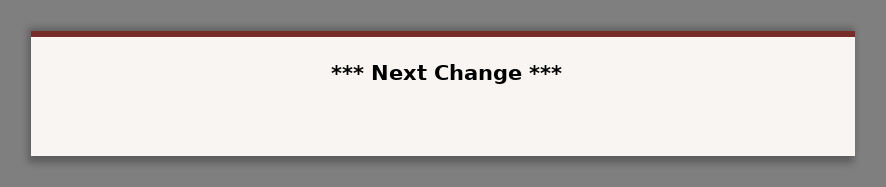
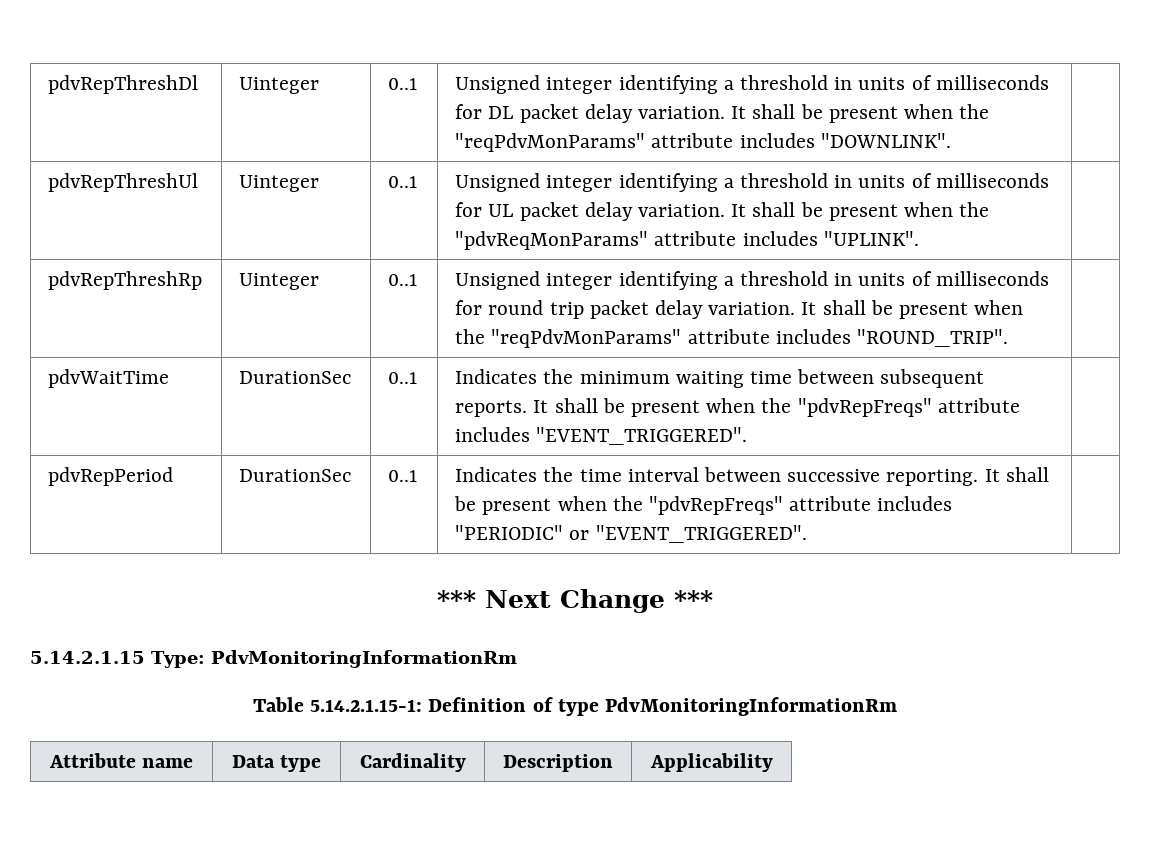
[330,64,562,84] *** Next Change *** -> [48,75,199,94] [239,77,320,94] [388,78,418,90] [455,75,1049,94] [455,104,990,123] [455,133,951,152] [48,173,199,192] [239,175,320,192] [388,176,418,188] [455,173,1049,192] [455,202,990,221] [455,231,919,250] [48,271,203,290] [239,273,320,290] [388,274,418,286] [455,271,1049,290] [455,300,1024,319] [455,329,1009,348] [48,369,170,388] [239,371,352,384] [388,372,418,384] [455,369,985,388] [455,398,1020,417] [455,427,748,445] [48,467,174,486] [239,469,352,482] [388,470,418,482] [455,467,1049,486] [454,496,953,515] [455,525,807,543] [437,589,713,613] [30,650,517,668] [252,697,898,716] [48,753,194,768] [231,755,322,772] [359,753,466,772] [502,754,613,772] [649,753,773,772] pdvRepThreshDl | Uinteger | 0..1 | Unsigned integer identifying a threshold in units of milliseconds for DL packet delay variation. It shall be present when the "reqPdvMonParams" attribute includes "DOWNLINK". | // pdvRepThreshUl | Uinteger | 0..1 | Unsigned integer identifying a threshold in units of milliseconds for UL packet delay variation. It shall be present when the "pdvReqMonParams" attribute includes "UPLINK". | // pdvRepThreshRp | Uinteger | 0..1 | Unsigned integer identifying a threshold in units of milliseconds for round trip packet delay variation. It shall be present when the "reqPdvMonParams" attribute includes "ROUND_TRIP". | // pdvWaitTime | DurationSec | 0..1 | Indicates the minimum waiting time between subsequent reports. It shall be present when the "pdvRepFreqs" attribute includes "EVENT_TRIGGERED". | // pdvRepPeriod | DurationSec | 0..1 | Indicates the time interval between successive reporting. It shall be present when the "pdvRepFreqs" attribute includes "PERIODIC" or "EVENT_TRIGGERED". | // *** Next Change *** // 5.14.2.1.15 Type: PdvMonitoringInformationRm // Table 5.14.2.1.15-1: Definition of type PdvMonitoringInformationRm // Attribute name | Data type | Cardinality | Description | Applicability

